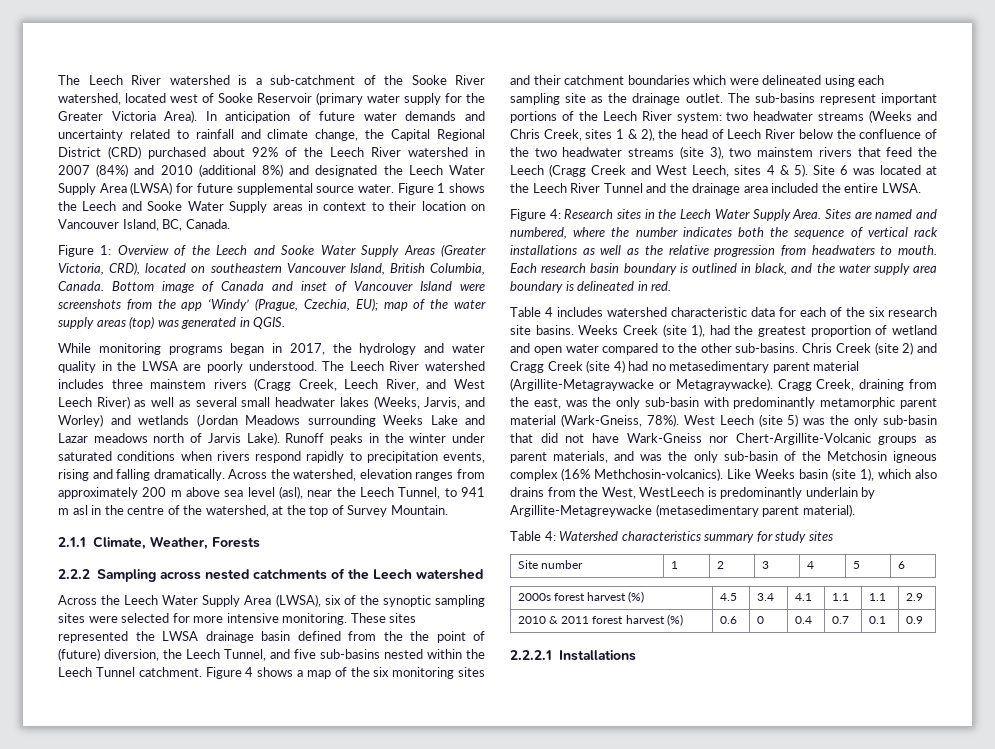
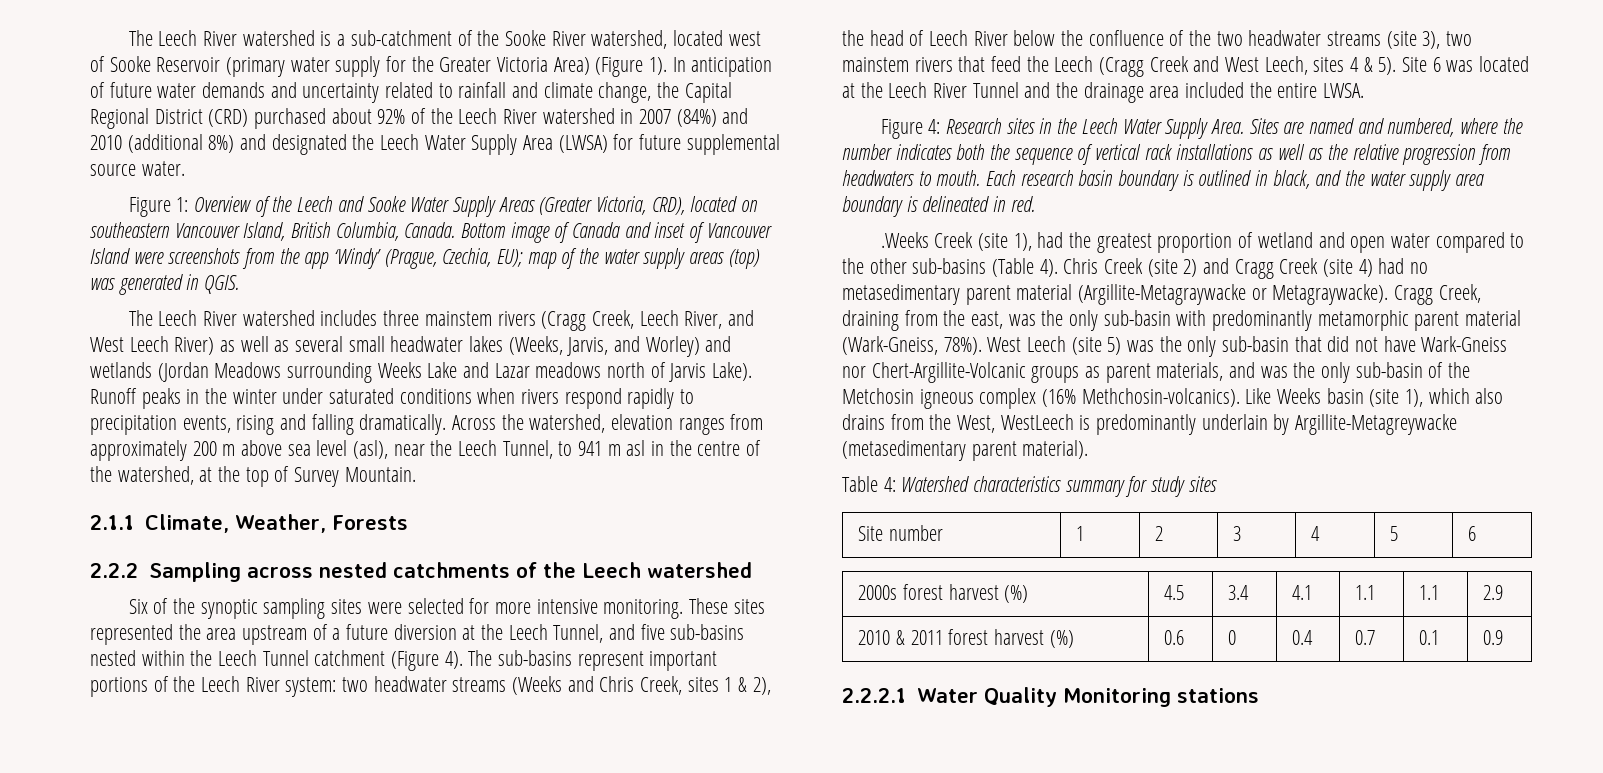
[164,110,198,123] Area). -> [553,57,668,77] Area) (Figure 1).
[397,183,485,195] [58,201,486,213] [58,219,230,231] Figure 1 shows the Leech and Sooke Water Supply areas in context to their location on Vancouver Island, BC, Canada. -> (185, 168) none
[58,343,485,355] [58,361,317,373] While monitoring programs began in 2017, the hydrology and water quality in the LWSA are poorly understood. -> (240, 284) none
[58,594,341,607] Across the Leech Water Supply Area (LWSA), six -> [128,599,148,614] Six
[162,631,485,643] [58,648,159,661] LWSA drainage basin defined from the the point of (future) diversion, -> [206,624,476,645] area upstream of a future diversion at
[138,667,485,679] [510,75,885,87] [510,93,723,105] catchment. Figure 4 shows a map of the six monitoring sites and their catchment boundaries which were delineated using each sampling site as the drainage outlet. -> [314,650,463,671] catchment (Figure 4).
[510,307,937,317] [510,325,619,335] Table 4 includes watershed characteristic data for each of the six research site basins. Weeks -> [880,232,929,248] .Weeks
[735,343,799,353] sub-basins. -> [912,258,1058,277] sub-basins (Table 4).
[558,650,636,661] Installations -> [916,687,1260,707] Water Quality Monitoring stations

